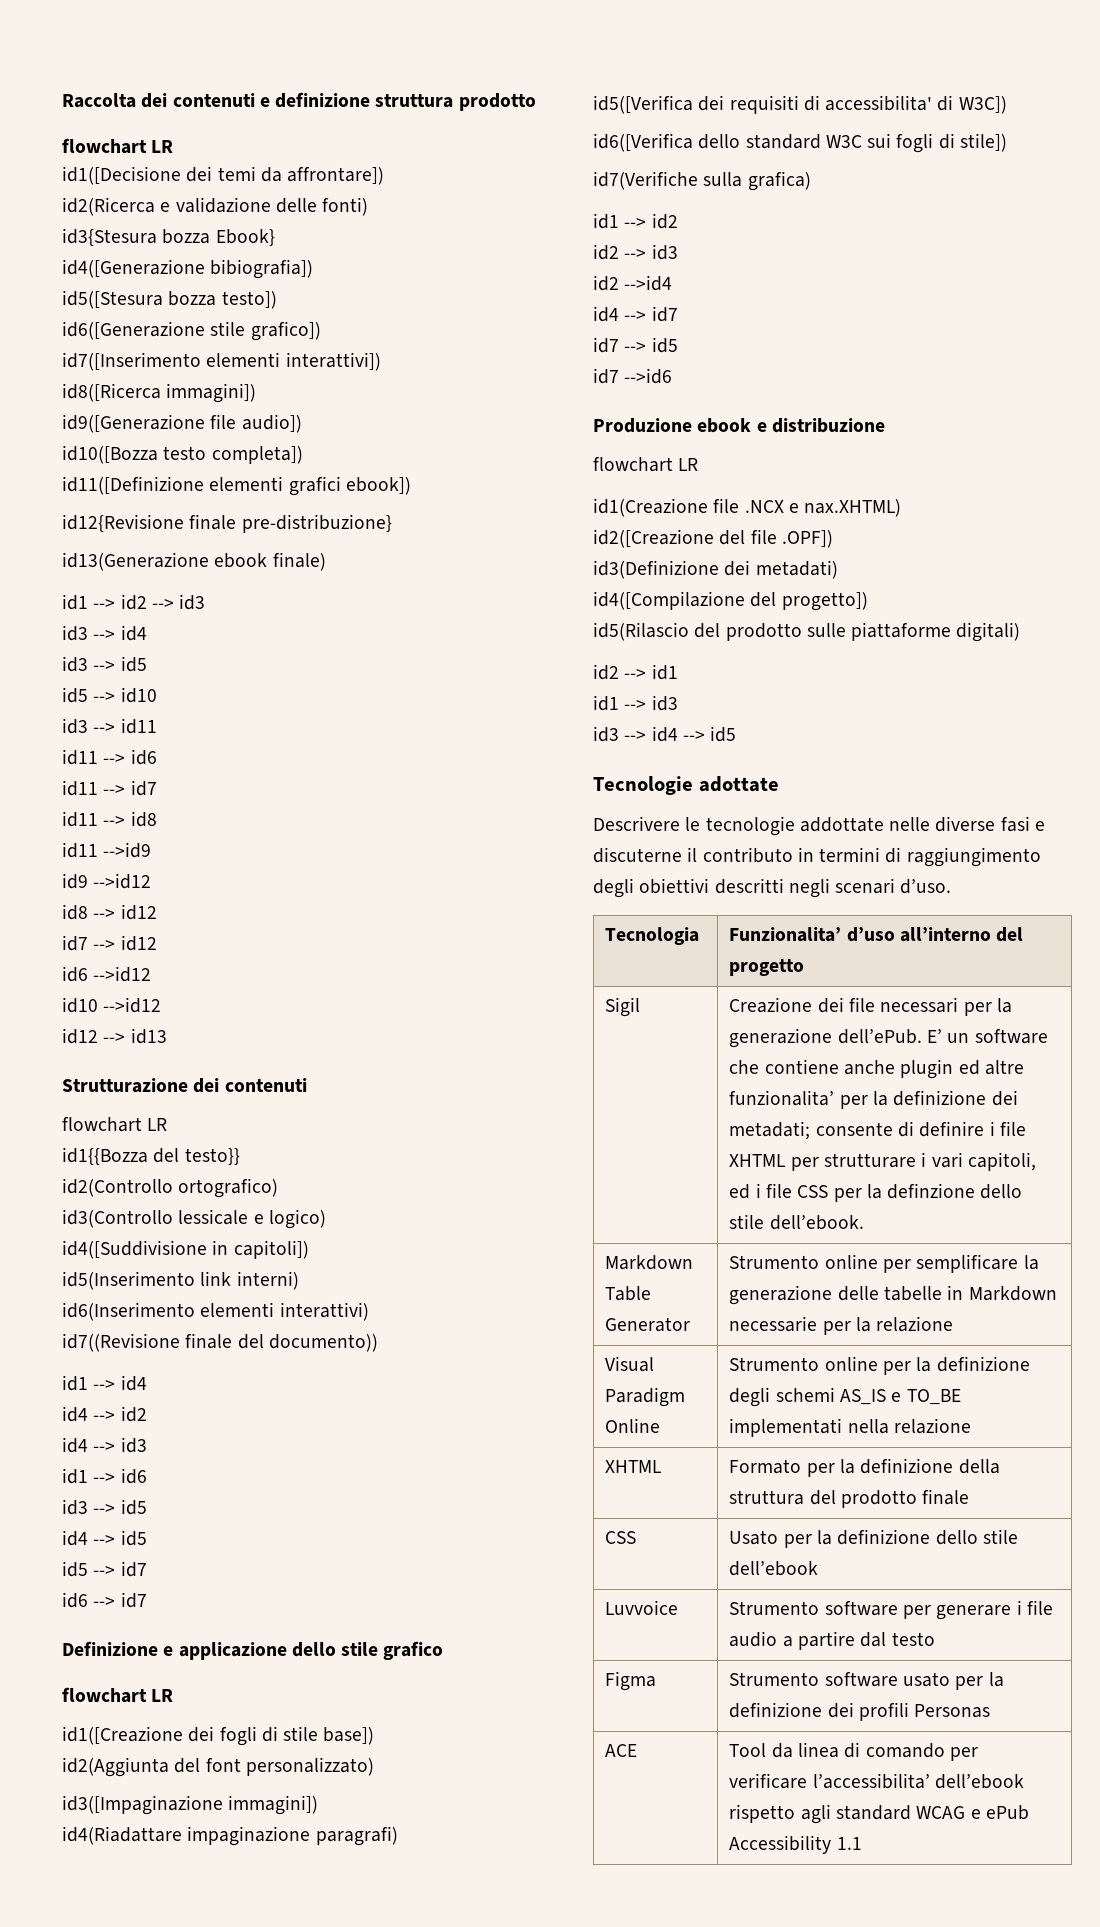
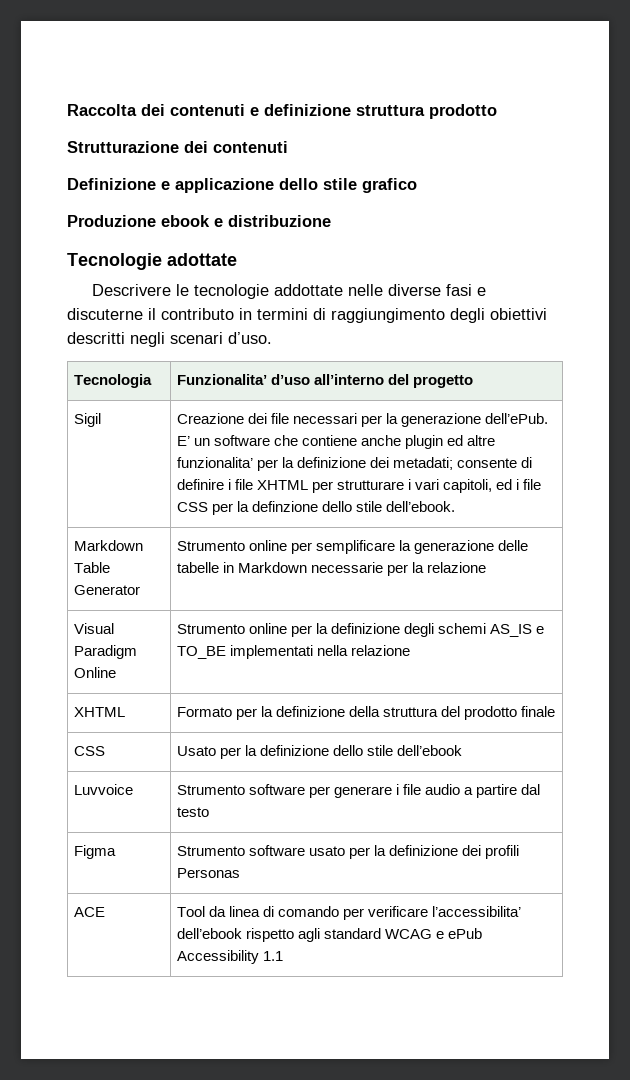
[62,138,174,154] [62,166,385,185] [62,197,369,216] [62,228,275,246] [62,259,314,279] [62,290,277,309] [62,321,321,341] [62,352,381,371] [62,383,257,403] [62,414,302,433] [62,445,303,464] [62,476,411,496] [62,514,392,533] [62,552,326,571] [62,594,206,610] [62,625,147,641] [62,656,147,672] [62,687,157,703] [62,718,157,734] [62,749,157,765] [62,780,157,796] [62,811,157,827] [62,842,152,858] [62,873,152,889] [62,904,157,920] [62,935,157,951] [62,966,152,982] [62,997,162,1013] [62,1028,167,1044] [62,1078,307,1093] [62,1117,168,1132] [62,1147,240,1165] [62,1178,279,1198] [62,1209,326,1229] [62,1240,309,1259] [62,1271,299,1290] [62,1302,369,1321] [62,1333,378,1352] [62,1375,147,1391] [62,1406,147,1422] [62,1437,147,1453] [62,1468,147,1484] [62,1499,147,1515] [62,1530,147,1546] [62,1561,147,1577] [62,1592,147,1608] flowchart LR // id1([Decisione dei temi da affrontare]) // id2(Ricerca e validazione delle fonti) // id3{Stesura bozza Ebook} // id4([Generazione bibiografia]) // id5([Stesura bozza testo]) // id6([Generazione stile grafico]) // id7([Inserimento elementi interattivi]) // id8([Ricerca immagini]) // id9([Generazione file audio]) // id10([Bozza testo completa]) // id11([Definizione elementi grafici ebook]) // id12{Revisione finale pre-distribuzione} // id13(Generazione ebook finale) // id1 --> id2 --> id3 // id3 --> id4 // id3 --> id5 // id5 --> id10 // id3 --> id11 // id11 --> id6 // id11 --> id7 // id11 --> id8 // id11 -->id9 // id9 -->id12 // id8 --> id12 // id7 --> id12 // id6 -->id12 // id10 -->id12 // id12 --> id13 // Strutturazione dei contenuti // flowchart LR // id1{{Bozza del testo}} // id2(Controllo ortografico) // id3(Controllo lessicale e logico) // id4([Suddivisione in capitoli]) // id5(Inserimento link interni) // id6(Inserimento elementi interattivi) // id7((Revisione finale del documento)) // id1 --> id4 // id4 --> id2 // id4 --> id3 // id1 --> id6 // id3 --> id5 // id4 --> id5 // id5 --> id7 // id6 --> id7 -> [67,141,288,153] Strutturazione dei contenuti
[62,1687,174,1703] [62,1726,375,1746] [62,1757,374,1777] [62,1795,319,1815] [62,1826,398,1846] [593,95,1007,114] [593,133,1007,153] [593,171,811,191] [593,213,678,229] [593,244,678,260] [593,275,673,291] [593,306,678,322] [593,337,678,353] [593,368,673,384] [593,418,885,433] [593,457,699,472] [593,498,902,517] [593,529,833,548] [593,560,838,579] [593,591,868,611] [593,622,1021,642] [593,664,678,680] [593,695,678,711] [593,726,737,742] flowchart LR // id1([Creazione dei fogli di stile base]) // id2(Aggiunta del font personalizzato) // id3([Impaginazione immagini]) // id4(Riadattare impaginazione paragrafi) // id5([Verifica dei requisiti di accessibilita' di W3C]) // id6([Verifica dello standard W3C sui fogli di stile]) // id7(Verifiche sulla grafica) // id1 --> id2 // id2 --> id3 // id2 -->id4 // id4 --> id7 // id7 --> id5 // id7 -->id6 // Produzione ebook e distribuzione // flowchart LR // id1(Creazione file .NCX e nax.XHTML) // id2([Creazione del file .OPF]) // id3(Definizione dei metadati) // id4([Compilazione del progetto]) // id5(Rilascio del prodotto sulle piattaforme digitali) // id2 --> id1 // id1 --> id3 // id3 --> id4 --> id5 -> [67,215,331,227] Produzione ebook e distribuzione

